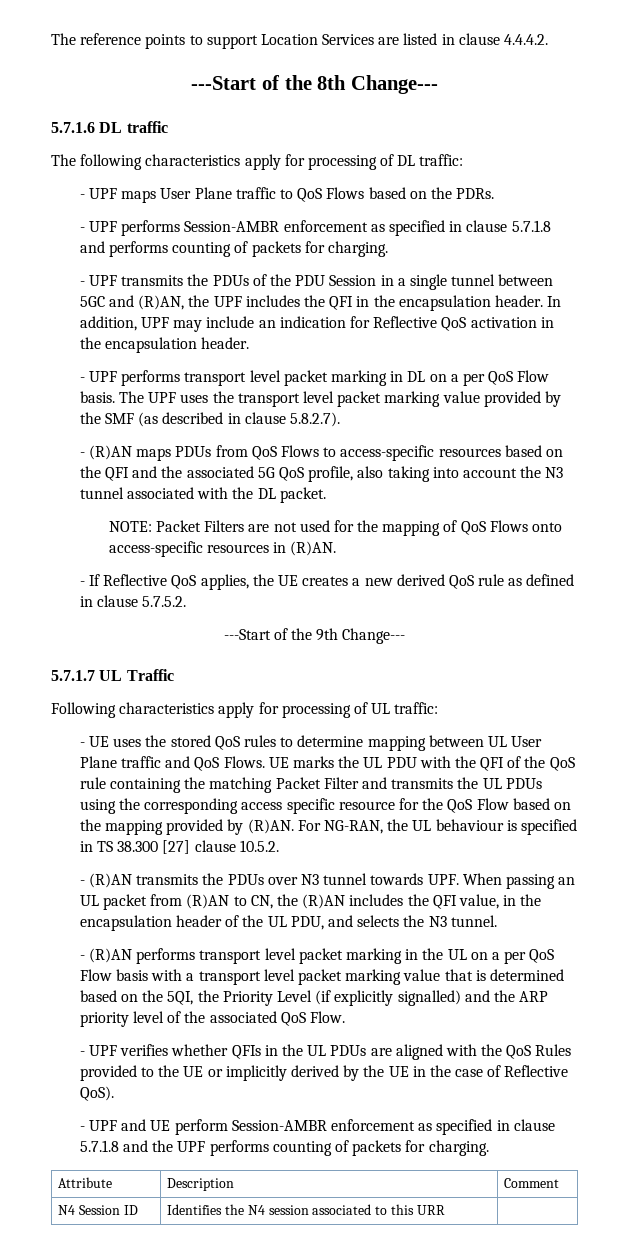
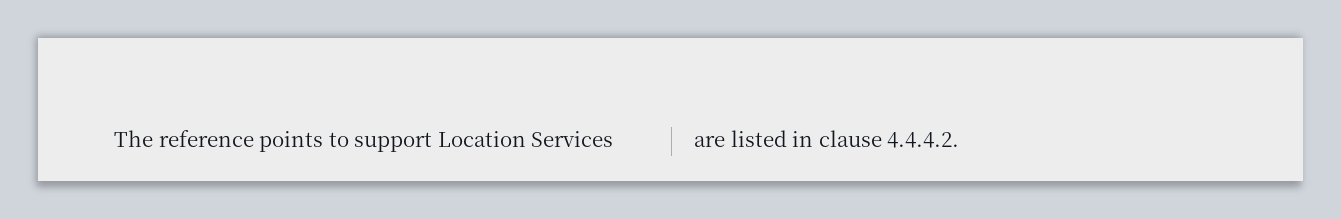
[191,75,438,94] [51,121,168,133] [51,154,464,170] [79,187,495,203] [79,220,551,236] [79,241,388,257] [79,274,554,290] [79,295,562,311] [79,316,554,332] [79,337,250,353] [79,370,550,386] [79,391,561,407] [79,412,340,427] [79,445,563,461] [79,466,564,482] [79,487,326,503] [108,520,562,536] [108,541,337,557] [79,574,575,590] [79,595,187,607] [223,628,406,644] [51,669,174,681] [51,702,439,718] [79,735,543,751] [79,756,575,771] [79,777,542,793] [79,798,571,814] [79,819,577,835] [79,840,279,854] [79,873,576,889] [79,894,542,910] [79,915,497,931] [79,948,555,964] [79,969,564,985] [79,990,549,1006] [79,1011,345,1027] [79,1044,572,1060] [79,1065,569,1081] [79,1086,114,1101] [79,1119,555,1135] [79,1140,489,1156] [58,1177,113,1188] [167,1178,235,1191] [504,1178,560,1188] [58,1205,138,1215] [167,1204,445,1215] // ---Start of the 8th Change--- // 5.7.1.6 DL traffic // The following characteristics apply for processing of DL traffic: // - UPF maps User Plane traffic to QoS Flows based on the PDRs. // - UPF performs Session-AMBR enforcement as specified in clause 5.7.1.8 and performs counting of packets for charging. // - UPF transmits the PDUs of the PDU Session in a single tunnel between 5GC and (R)AN, the UPF includes the QFI in the encapsulation header. In addition, UPF may include an indication for Reflective QoS activation in the encapsulation header. // - UPF performs transport level packet marking in DL on a per QoS Flow basis. The UPF uses the transport level packet marking value provided by the SMF (as described in clause 5.8.2.7). // - (R)AN maps PDUs from QoS Flows to access-specific resources based on the QFI and the associated 5G QoS profile, also taking into account the N3 tunnel associated with the DL packet. // NOTE: Packet Filters are not used for the mapping of QoS Flows onto access-specific resources in (R)AN. // - If Reflective QoS applies, the UE creates a new derived QoS rule as defined in clause 5.7.5.2. // ---Start of the 9th Change--- // 5.7.1.7 UL Traffic // Following characteristics apply for processing of UL traffic: // - UE uses the stored QoS rules to determine mapping between UL User Plane traffic and QoS Flows. UE marks the UL PDU with the QFI of the QoS rule containing the matching Packet Filter and transmits the UL PDUs using the corresponding access specific resource for the QoS Flow based on the mapping provided by (R)AN. For NG-RAN, the UL behaviour is specified in TS 38.300 [27] clause 10.5.2. // - (R)AN transmits the PDUs over N3 tunnel towards UPF. When passing an UL packet from (R)AN to CN, the (R)AN includes the QFI value, in the encapsulation header of the UL PDU, and selects the N3 tunnel. // - (R)AN performs transport level packet marking in the UL on a per QoS Flow basis with a transport level packet marking value that is determined based on the 5QI, the Priority Level (if explicitly signalled) and the ARP priority level of the associated QoS Flow. // - UPF verifies whether QFIs in the UL PDUs are aligned with the QoS Rules provided to the UE or implicitly derived by the UE in the case of Reflective QoS). // - UPF and UE perform Session-AMBR enforcement as specified in clause 5.7.1.8 and the UPF performs counting of packets for charging. // Attribute | Description | Comment // N4 Session ID | Identifies the N4 session associated to this URR | -> (960, 140) none

